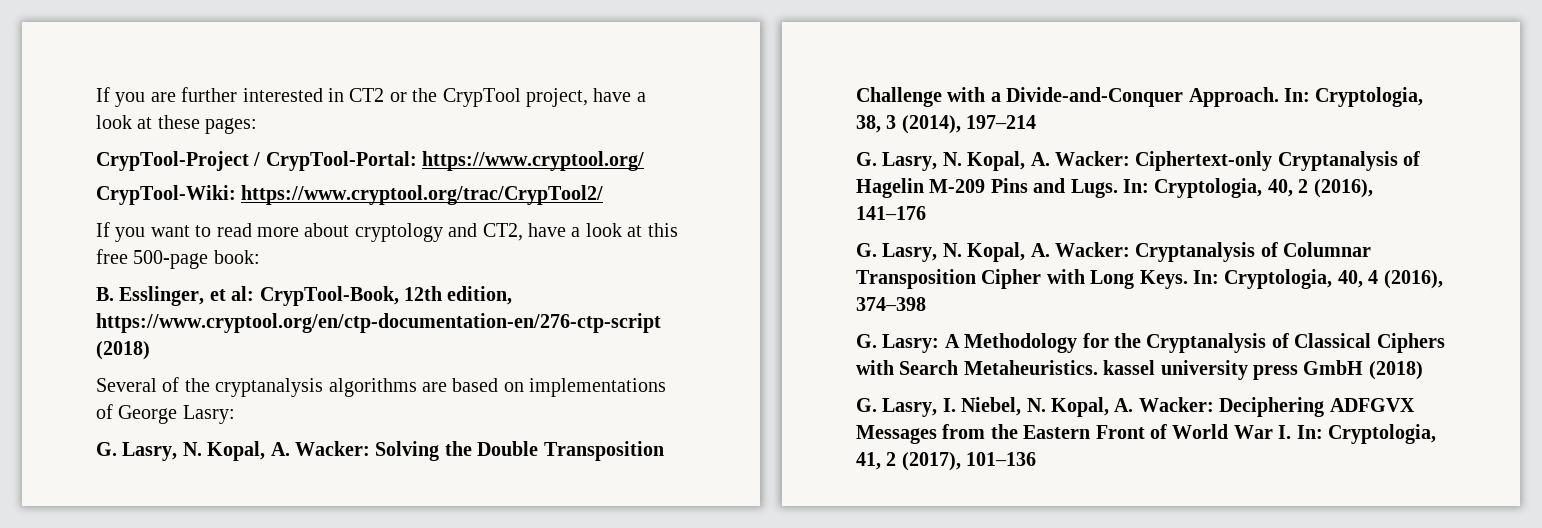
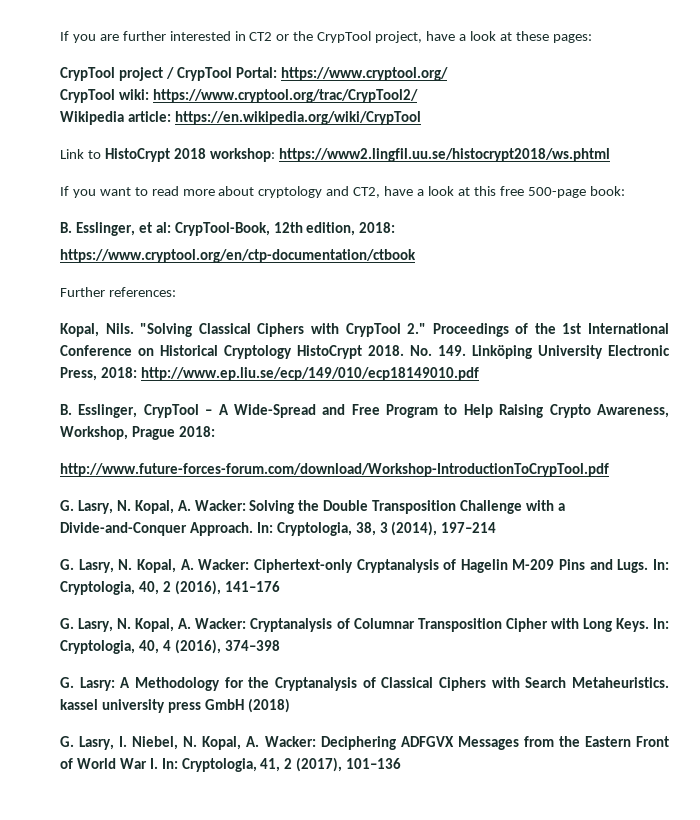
[96,151,417,171] CrypTool-Project / CrypTool-Portal: -> [60,67,277,81] CrypTool project / CrypTool Portal:
[96,185,236,205] CrypTool-Wiki: -> [60,89,149,103] CrypTool wiki:
(604, 195) none -> [60,111,421,125] [60,148,610,162] // Wikipedia article: https://en.wikipedia.org/wiki/CrypTool // Link to HistoCrypt 2018 workshop: https://www2.lingfil.uu.se/histocrypt2018/ws.phtml
[96,313,661,333] [96,341,150,360] [96,377,667,397] [96,404,235,424] https://www.cryptool.org/en/ctp-documentation-en/276-ctp-script (2018) // Several of the cryptanalysis algorithms are based on implementations of George Lasry: -> [359,222,396,233] [60,249,416,263] [60,287,176,297] [60,323,669,337] [60,345,670,359] [60,367,479,381] [60,404,669,418] [60,426,215,440] [60,463,609,477] 2018: // https://www.cryptool.org/en/ctp-documentation/ctbook // Further references: // Kopal, Nils. "Solving Classical Ciphers with CrypTool 2." Proceedings of the 1st International Conference on Historical Cryptology HistoCrypt 2018. No. 149. Linköping University Electronic Press, 2018: http://www.ep.liu.se/ecp/149/010/ecp18149010.pdf // B. Esslinger, CrypTool – A Wide-Spread and Free Program to Help Raising Crypto Awareness, Workshop, Prague 2018: // http://www.future-forces-forum.com/download/Workshop-IntroductionToCrypTool.pdf

